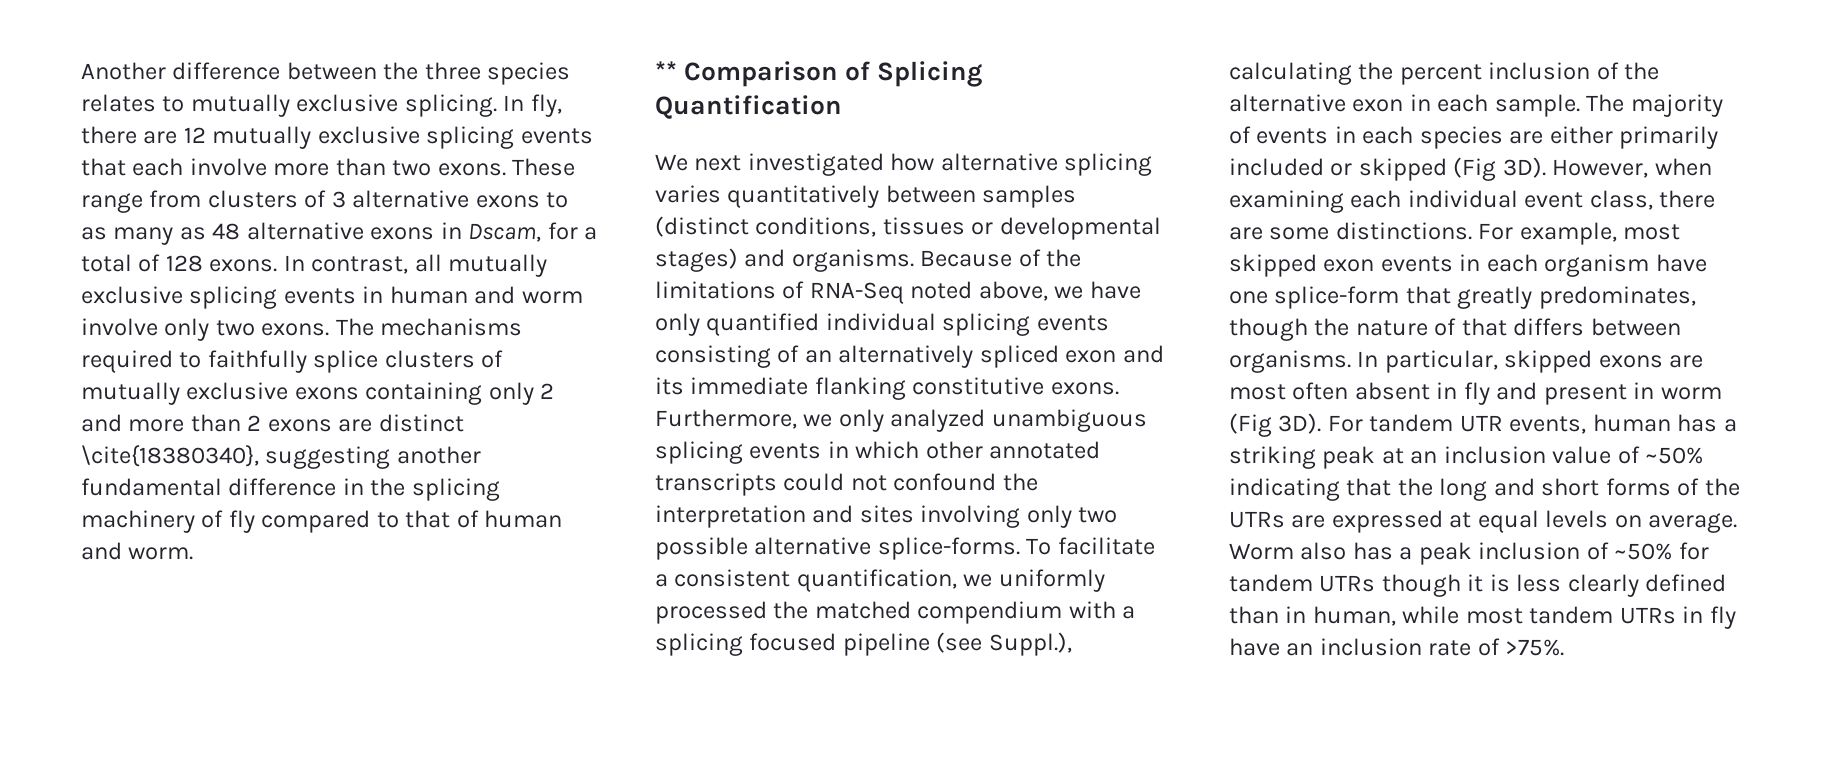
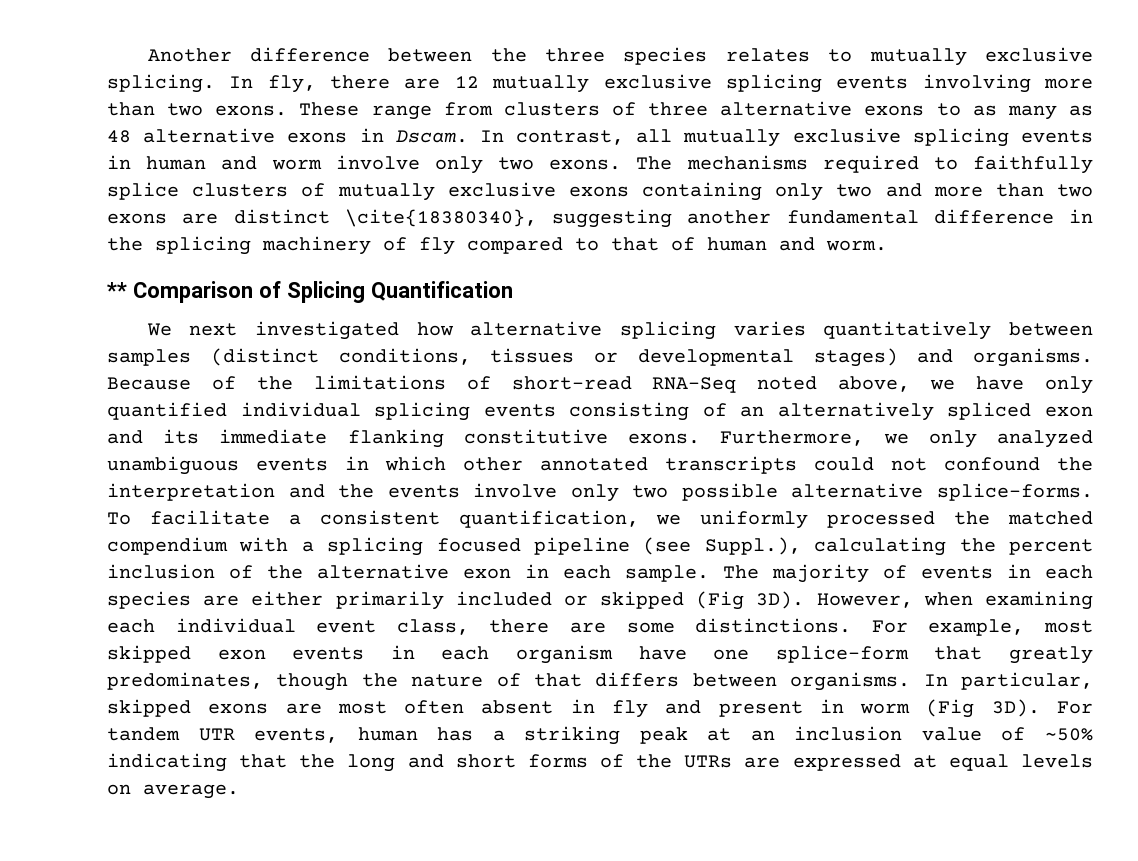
[81,158,267,176] that each involve -> [922,74,1031,93] involving
[331,191,346,208] 3 -> [648,102,709,116] three
[468,222,598,242] [81,254,278,272] Dscam, for a total of 128 exons. -> [395,130,468,143] Dscam.
[540,383,555,399] 2 -> [836,184,873,197] two
[247,415,262,431] 2 -> [1056,184,1093,197] two
(805, 290) none -> [511,376,632,390] short-read
[655,441,743,464] splicing -> (239, 465) none
[859,505,1021,528] sites involving -> [338,483,558,498] the events involve
[1229,542,1709,565] [1229,574,1727,597] [1229,606,1736,629] [1229,638,1565,656] Worm also has a peak inclusion of ~50% for tandem UTRs though it is less clearly defined than in human, while most tandem UTRs in fly have an inclusion rate of >75%. -> (239, 791) none

